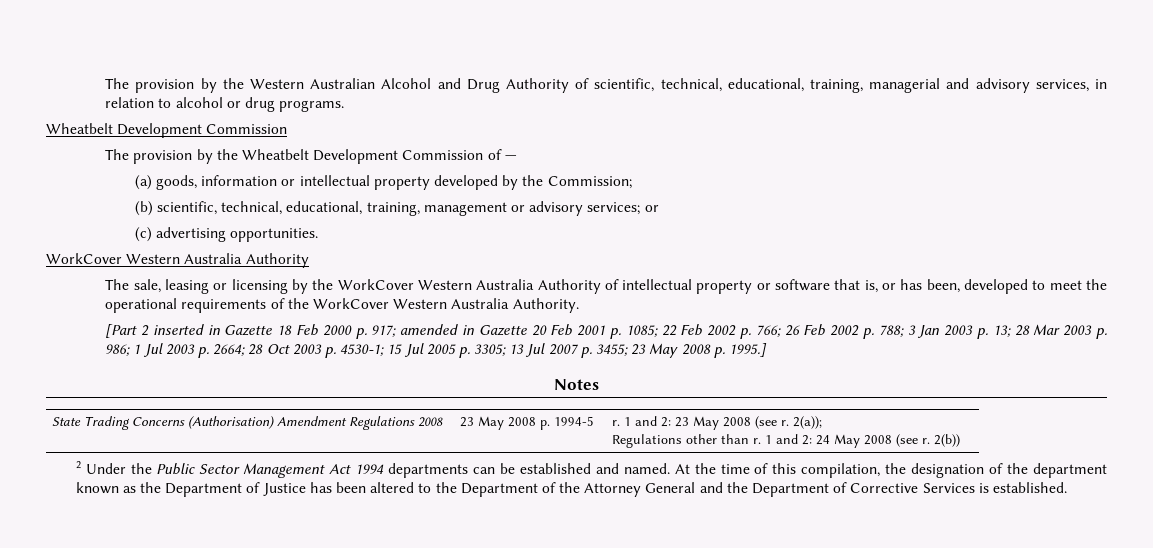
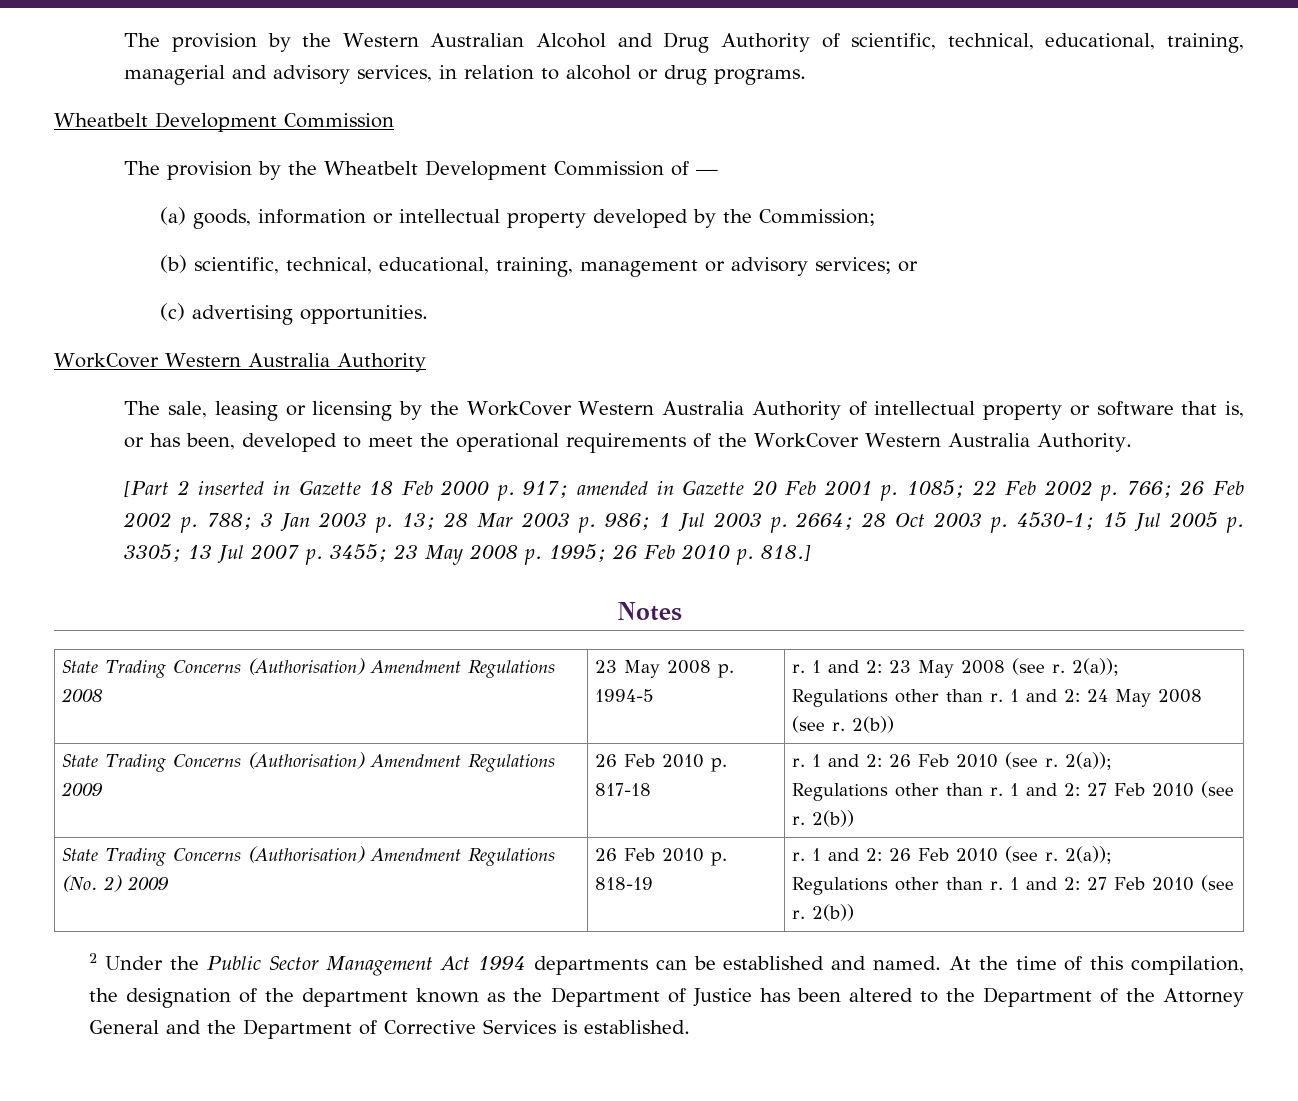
[728,343,767,357] 1995.] -> [549,544,812,565] 1995; 26 Feb 2010 p. 818.]
(961, 440) none -> [62,752,556,772] [61,782,104,796] [595,754,728,772] [595,783,652,796] [792,752,1113,770] [792,781,1235,801] [792,810,855,827] [62,846,556,866] [62,875,170,892] [595,848,728,866] [595,877,654,890] [792,846,1113,864] [792,875,1235,895] [792,904,855,921] // State Trading Concerns (Authorisation) Amendment Regulations 2009 | 26 Feb 2010 p. 817-18 | r. 1 and 2: 26 Feb 2010 (see r. 2(a)); // Regulations other than r. 1 and 2: 27 Feb 2010 (see r. 2(b)) // State Trading Concerns (Authorisation) Amendment Regulations (No. 2) 2009 | 26 Feb 2010 p. 818-19 | r. 1 and 2: 26 Feb 2010 (see r. 2(a)); // Regulations other than r. 1 and 2: 27 Feb 2010 (see r. 2(b))

